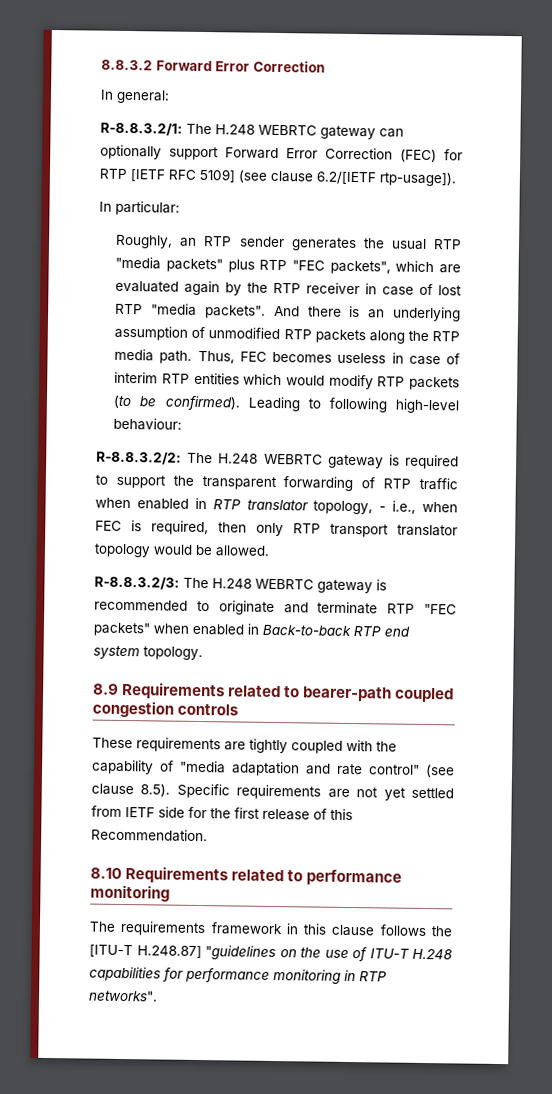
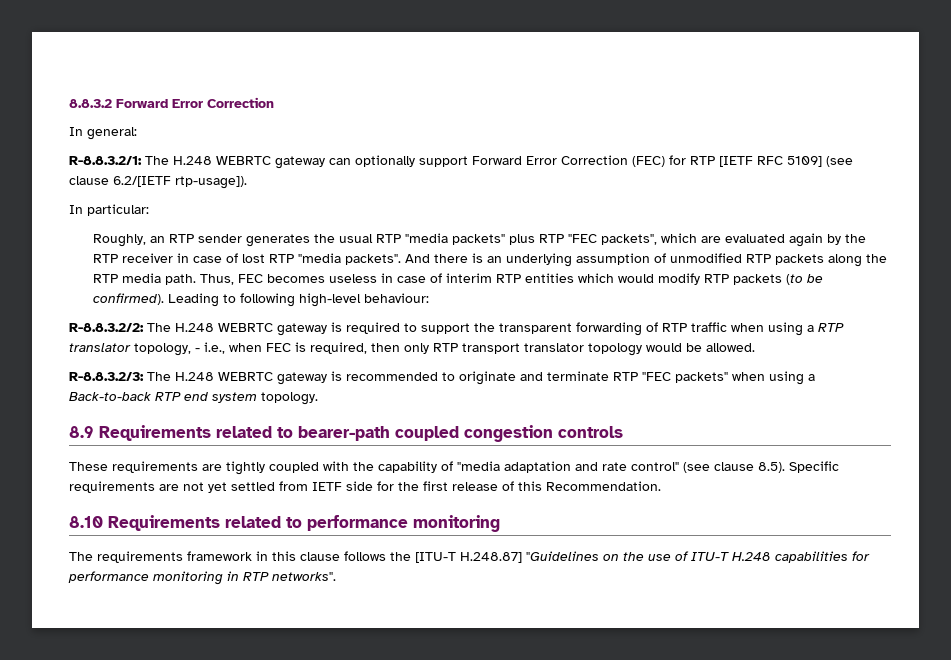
[136,497,207,510] enabled in -> [768,322,814,336] using a
[192,623,259,636] enabled in -> [769,371,815,385] using a
[205,945,276,961] "guidelines -> [526,551,599,561] "Guidelines

